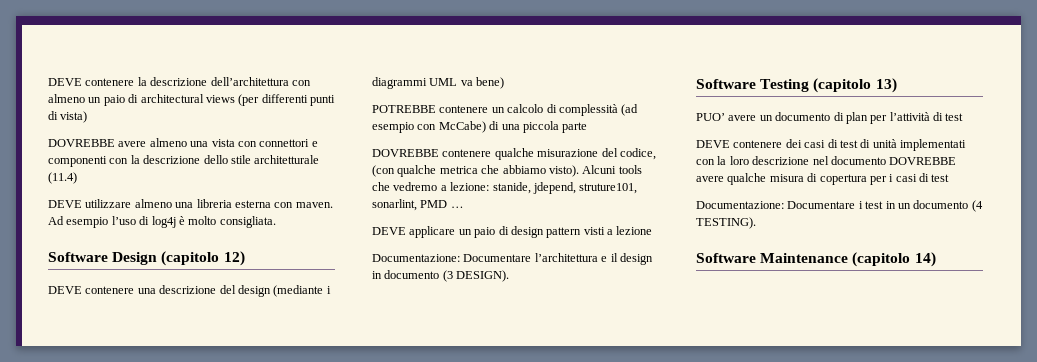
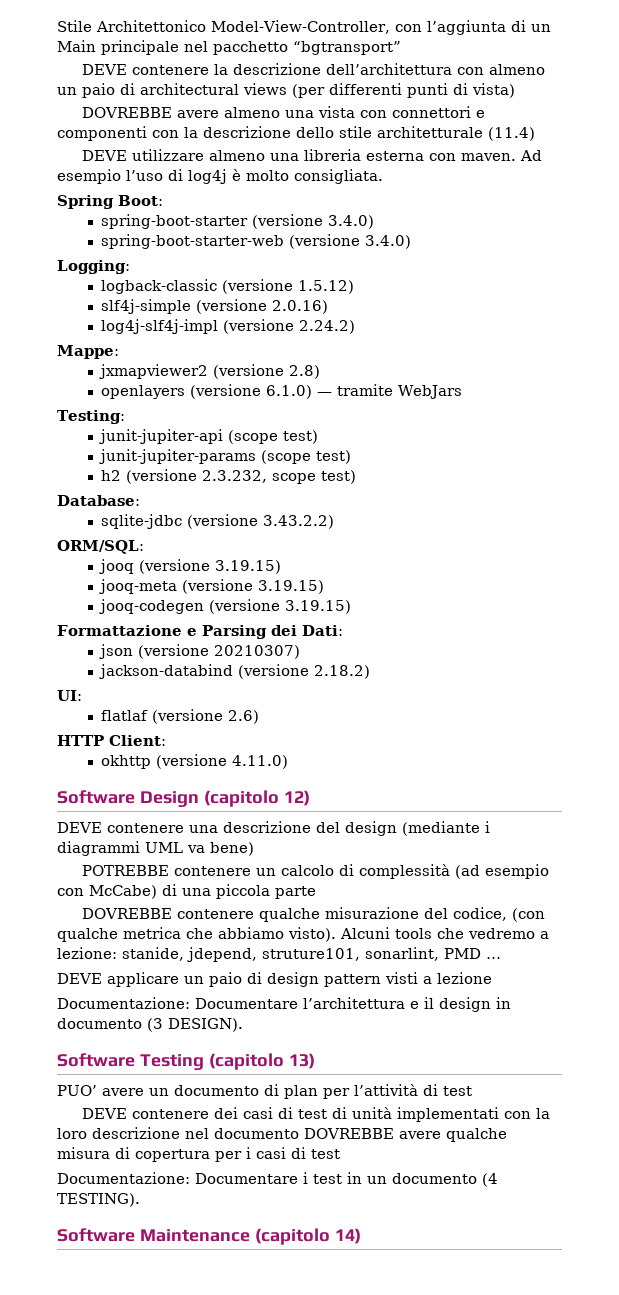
(48, 82) none -> [57,20,551,35] [57,40,401,55] Stile Architettonico Model-View-Controller, con l’aggiunta di un Main principale nel pacchetto “bgtransport” //
(276, 222) none -> [57,195,163,209] [100,214,374,229] [100,234,411,249] [57,260,130,274] [100,279,354,294] [100,299,328,314] [100,319,355,334] [57,345,119,359] [98,364,320,379] [100,384,462,399] [57,410,125,424] [98,429,318,444] [98,449,351,464] [100,469,356,484] [57,495,140,506] [100,514,334,529] [57,540,144,554] [98,559,281,574] [98,579,324,594] [98,599,351,614] [57,625,343,639] [98,644,300,659] [98,664,370,679] [57,690,82,701] [100,709,259,724] [57,735,166,746] [100,754,288,769] // Spring Boot: // spring-boot-starter (versione 3.4.0) // spring-boot-starter-web (versione 3.4.0) // Logging: // logback-classic (versione 1.5.12) // slf4j-simple (versione 2.0.16) // log4j-slf4j-impl (versione 2.24.2) // Mappe: // jxmapviewer2 (versione 2.8) // openlayers (versione 6.1.0) — tramite WebJars // Testing: // junit-jupiter-api (scope test) // junit-jupiter-params (scope test) // h2 (versione 2.3.232, scope test) // Database: // sqlite-jdbc (versione 3.43.2.2) // ORM/SQL: // jooq (versione 3.19.15) // jooq-meta (versione 3.19.15) // jooq-codegen (versione 3.19.15) // Formattazione e Parsing dei Dati: // json (versione 20210307) // jackson-databind (versione 2.18.2) // UI: // flatlaf (versione 2.6) // HTTP Client: // okhttp (versione 4.11.0)

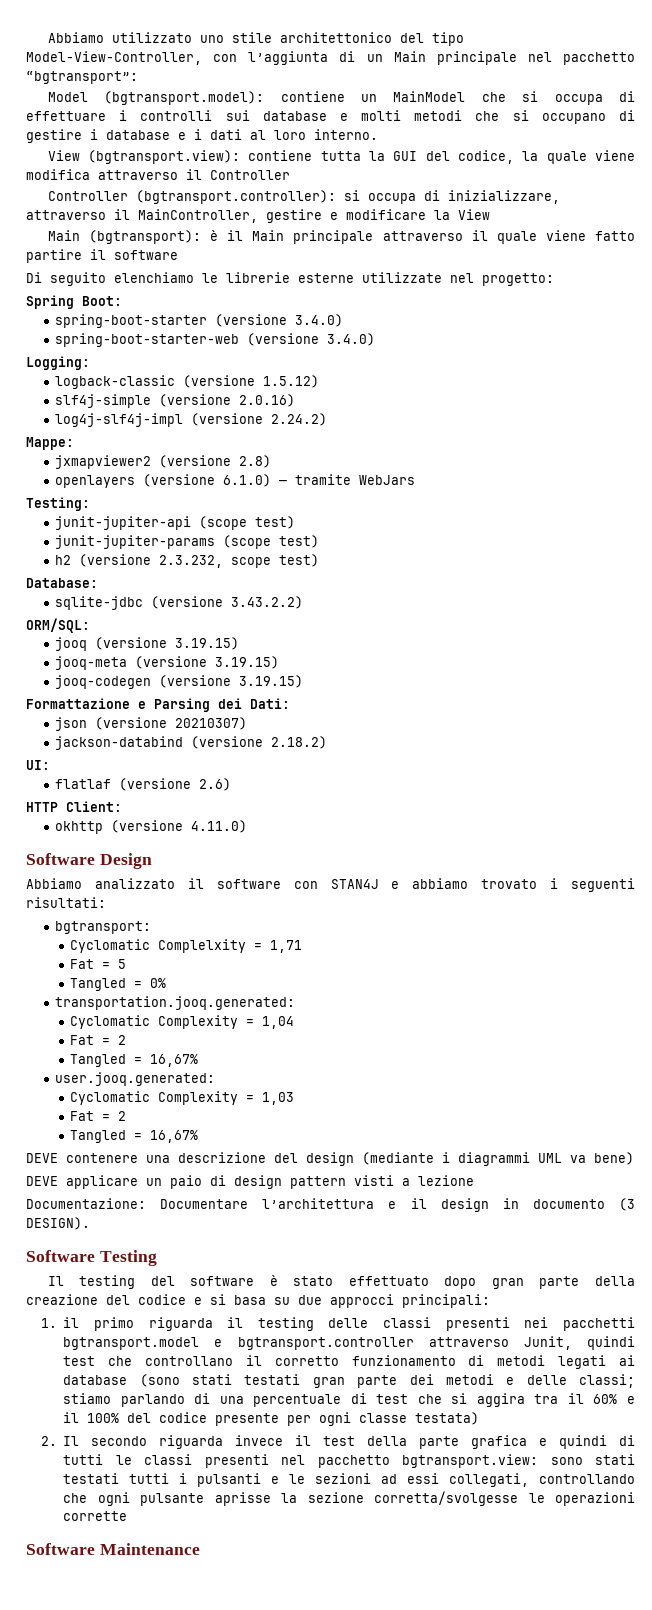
[57,20,206,32] Stile Architettonico -> [47,32,464,46] Abbiamo utilizzato uno stile architettonico del tipo
[293,41,401,55] [81,63,545,75] [57,83,515,98] [81,106,485,118] [57,126,535,141] [81,149,542,161] [57,169,383,184] “bgtransport” // DEVE contenere la descrizione dell’architettura con almeno un paio di architectural views (per differenti punti di vista) // DOVREBBE avere almeno una vista con connettori e componenti con la descrizione dello stile architetturale (11.4) // DEVE utilizzare almeno una libreria esterna con maven. Ad esempio l’uso di log4j è molto consigliata. -> [26,71,138,84] [47,91,635,105] [26,110,635,124] [26,129,378,143] [47,150,636,164] [26,169,290,180] [47,190,560,204] [26,209,490,223] [47,230,636,244] [26,249,178,263] [26,272,554,286] “bgtransport”: // Model (bgtransport.model): contiene un MainModel che si occupa di effettuare i controlli sui database e molti metodi che si occupano di gestire i database e i dati al loro interno. // View (bgtransport.view): contiene tutta la GUI del codice, la quale viene modifica attraverso il Controller // Controller (bgtransport.controller): si occupa di inizializzare, attraverso il MainController, gestire e modificare la View // Main (bgtransport): è il Main principale attraverso il quale viene fatto partire il software // Di seguito elenchiamo le librerie esterne utilizzate nel progetto:
[203,790,310,807] (capitolo 12) -> [26,878,635,892] [26,897,106,908] [54,921,151,934] [69,939,302,953] [69,959,126,969] [69,978,166,991] [54,996,295,1010] [69,1015,294,1029] [69,1035,126,1045] [69,1054,198,1067] [54,1072,215,1086] [69,1091,294,1105] [69,1111,126,1121] [69,1130,198,1143] // Abbiamo analizzato il software con STAN4J e abbiamo trovato i seguenti risultati: // bgtransport: // Cyclomatic Complelxity = 1,71 // Fat = 5 // Tangled = 0% // transportation.jooq.generated: // Cyclomatic Complexity = 1,04 // Fat = 2 // Tangled = 16,67% // user.jooq.generated: // Cyclomatic Complexity = 1,03 // Fat = 2 // Tangled = 16,67%
[81,864,549,879] [57,884,316,899] [81,907,545,922] [57,927,549,942] [57,947,501,962] // POTREBBE contenere un calcolo di complessità (ad esempio con McCabe) di una piccola parte // DOVREBBE contenere qualche misurazione del codice, (con qualche metrica che abbiamo visto). Alcuni tools che vedremo a lezione: stanide, jdepend, struture101, sonarlint, PMD … -> (634, 1158) none
[208,1053,315,1070] [57,1084,472,1099] [81,1107,550,1122] [57,1127,507,1142] [57,1147,340,1162] [57,1172,498,1187] [57,1193,140,1207] (capitolo 13) // PUO’ avere un documento di plan per l’attività di test // DEVE contenere dei casi di test di unità implementati con la loro descrizione nel documento DOVREBBE avere qualche misura di copertura per i casi di test // Documentazione: Documentare i test in un documento (4 TESTING). -> [47,1275,635,1289] [26,1294,490,1308] [41,1317,635,1331] [63,1336,635,1350] [63,1355,635,1369] [63,1374,636,1388] [63,1393,635,1407] [63,1412,480,1426] [41,1435,636,1449] [63,1454,635,1468] [63,1473,635,1487] [63,1491,635,1506] [63,1511,128,1521] // Il testing del software è stato effettuato dopo gran parte della creazione del codice e si basa su due approcci principali: // 1. il primo riguarda il testing delle classi presenti nei pacchetti bgtransport.model e bgtransport.controller attraverso Junit, quindi test che controllano il corretto funzionamento di metodi legati ai database (sono stati testati gran parte dei metodi e delle classi; stiamo parlando di una percentuale di test che si aggira tra il 60% e il 100% del codice presente per ogni classe testata) // 2. Il secondo riguarda invece il test della parte grafica e quindi di tutti le classi presenti nel pacchetto bgtransport.view: sono stati testati tutti i pulsanti e le sezioni ad essi collegati, controllando che ogni pulsante aprisse la sezione corretta/svolgesse le operazioni corrette
[254,1228,361,1245] (capitolo 14) -> (200, 1549) none

